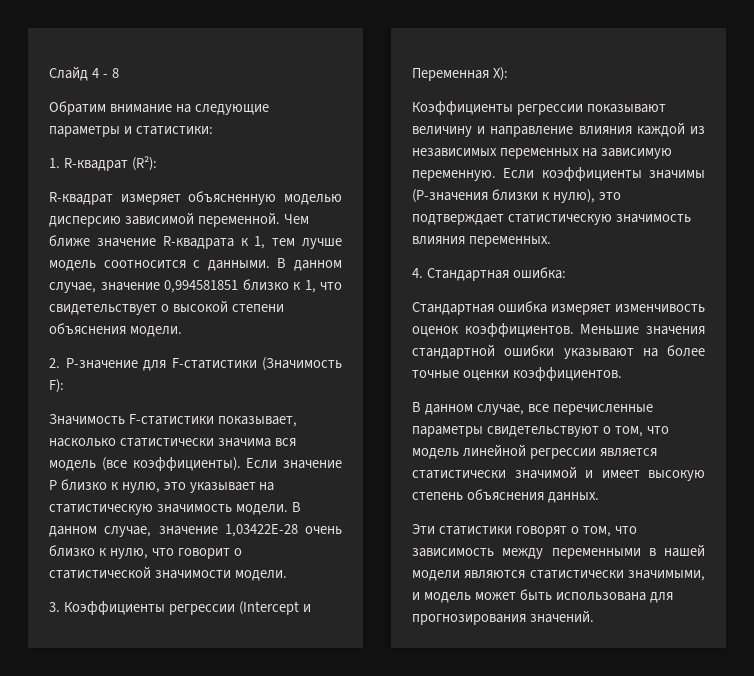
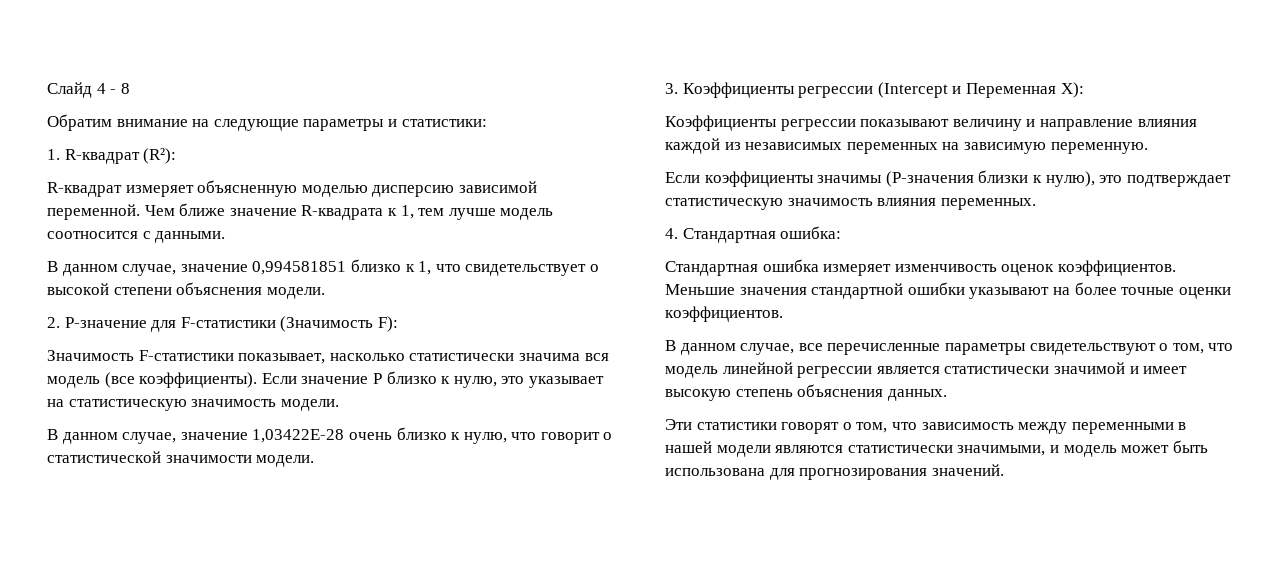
(270, 265) none -> (226, 237) //
(288, 509) none -> (339, 405) //
(496, 175) none -> (1148, 148) //

